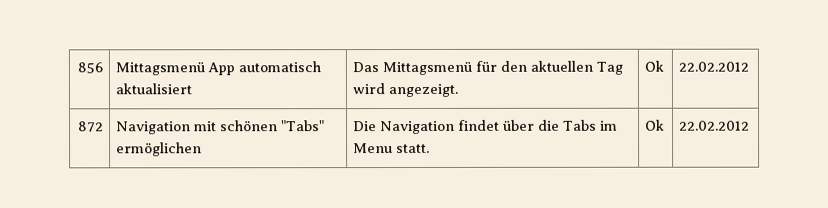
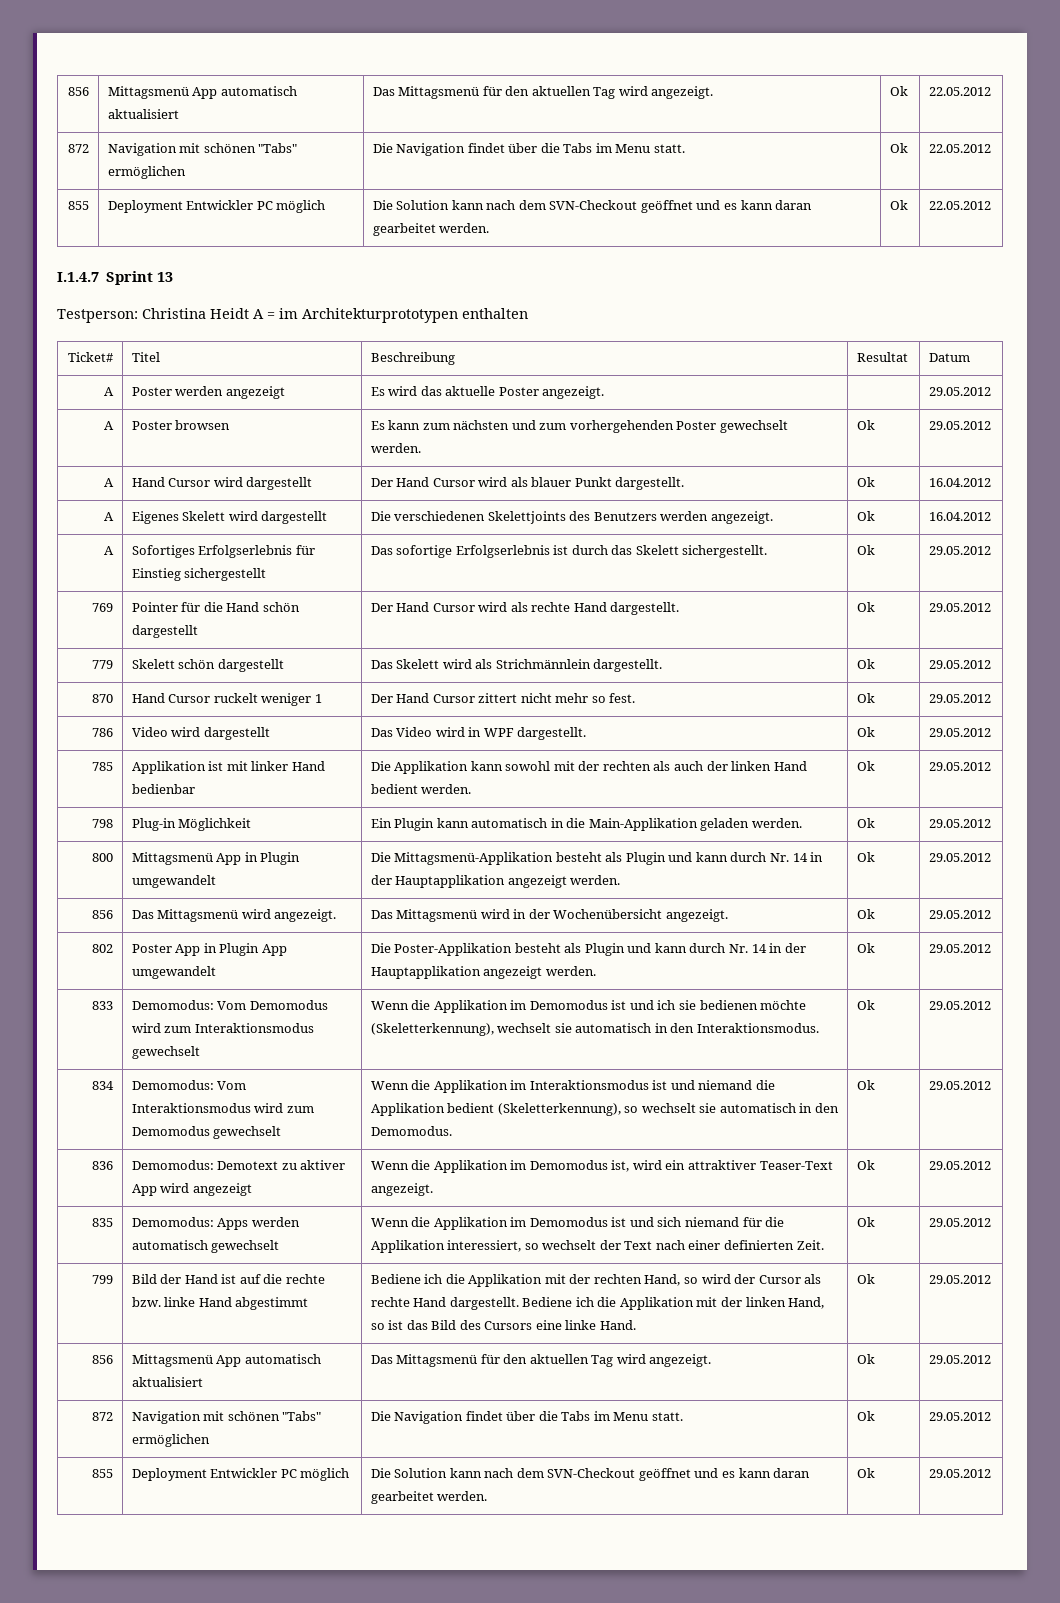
[678,61,750,72] 22.02.2012 -> [928,87,991,96] 22.05.2012
[679,120,751,131] 22.02.2012 -> [928,144,991,153] [68,201,90,210] [107,200,326,213] [372,200,813,213] [372,223,490,236] [889,200,908,210] [928,201,991,210] [57,271,174,285] [57,308,528,323] [68,352,114,362] [131,352,160,362] [370,352,455,365] [856,352,908,362] [928,353,970,362] [104,387,115,396] [131,386,285,399] [370,386,605,399] [928,387,991,396] [104,421,115,430] [131,420,231,430] [370,420,789,433] [370,443,421,453] [856,420,875,430] [928,421,991,430] [104,478,115,487] [131,477,313,490] [370,477,685,490] [856,477,875,487] [928,478,991,487] [104,512,115,521] [131,511,328,524] [370,511,773,524] [856,511,875,521] [928,512,991,521] [104,546,115,555] [131,545,315,558] [131,568,267,581] [370,545,768,558] [856,545,875,555] [928,546,991,555] [92,603,114,612] [131,602,300,612] [131,625,198,638] [370,602,680,615] [856,602,875,612] [928,603,991,612] [92,660,114,669] [131,659,284,672] [370,659,663,672] [856,659,875,669] [928,660,991,669] [92,694,114,703] [131,693,322,706] [370,693,636,703] [856,693,875,703] [928,694,991,703] [92,728,114,737] [131,727,270,740] [370,727,587,740] [856,727,875,737] [928,728,991,737] [92,762,114,771] [131,761,325,774] [131,784,195,794] [370,761,807,774] [370,784,472,794] [856,761,875,771] [928,762,991,771] [92,819,114,828] [131,818,252,831] [370,818,803,831] [856,818,875,828] [928,819,991,828] [92,853,114,862] [131,852,301,865] [131,875,216,888] [370,852,824,865] [370,875,621,888] [856,852,875,862] [928,853,991,862] [92,910,114,919] [131,909,337,922] [370,909,728,922] [856,909,875,919] [928,910,991,919] [92,944,114,953] [131,943,287,956] [131,966,216,979] [370,943,806,956] [370,966,596,979] [856,943,875,953] [928,944,991,953] [92,1001,114,1010] [131,1000,328,1010] [131,1023,314,1033] [131,1046,200,1059] [370,1000,807,1013] [370,1023,819,1036] [856,1000,875,1010] [928,1001,991,1010] [92,1081,115,1090] [131,1080,247,1090] [131,1103,314,1113] [131,1126,282,1139] [370,1080,776,1093] [370,1103,840,1116] [370,1126,452,1136] [856,1080,875,1090] [928,1081,991,1090] [92,1161,114,1170] [131,1160,346,1170] [131,1183,252,1196] [370,1160,833,1173] [370,1183,433,1196] [856,1160,875,1170] [928,1161,991,1170] [92,1218,114,1227] [131,1217,300,1230] [131,1240,280,1253] [370,1217,785,1230] [370,1240,824,1253] [856,1217,875,1227] [928,1218,991,1227] [92,1275,114,1284] [131,1274,325,1284] [131,1297,309,1310] [370,1274,822,1287] [370,1297,825,1310] [370,1320,637,1330] [856,1274,875,1284] [928,1275,991,1284] [92,1355,114,1364] [131,1354,321,1367] [131,1377,203,1387] [370,1354,712,1367] [856,1354,875,1364] [928,1355,991,1364] [92,1412,114,1421] [131,1411,322,1424] [131,1434,210,1447] [370,1411,684,1424] [856,1411,875,1421] [928,1412,991,1421] [92,1469,114,1478] [131,1468,350,1481] [370,1468,811,1481] [370,1491,488,1504] [856,1468,875,1478] [928,1469,991,1478] 22.05.2012 // 855 | Deployment Entwickler PC möglich | Die Solution kann nach dem SVN-Checkout geöffnet und es kann daran gearbeitet werden. | Ok | 22.05.2012 // I.1.4.7 Sprint 13 // Testperson: Christina Heidt A = im Architekturprototypen enthalten // Ticket# | Titel | Beschreibung | Resultat | Datum // A | Poster werden angezeigt | Es wird das aktuelle Poster angezeigt. | | 29.05.2012 // A | Poster browsen | Es kann zum nächsten und zum vorhergehenden Poster gewechselt werden. | Ok | 29.05.2012 // A | Hand Cursor wird dargestellt | Der Hand Cursor wird als blauer Punkt dargestellt. | Ok | 16.04.2012 // A | Eigenes Skelett wird dargestellt | Die verschiedenen Skelettjoints des Benutzers werden angezeigt. | Ok | 16.04.2012 // A | Sofortiges Erfolgserlebnis für Einstieg sichergestellt | Das sofortige Erfolgserlebnis ist durch das Skelett sichergestellt. | Ok | 29.05.2012 // 769 | Pointer für die Hand schön dargestellt | Der Hand Cursor wird als rechte Hand dargestellt. | Ok | 29.05.2012 // 779 | Skelett schön dargestellt | Das Skelett wird als Strichmännlein dargestellt. | Ok | 29.05.2012 // 870 | Hand Cursor ruckelt weniger 1 | Der Hand Cursor zittert nicht mehr so fest. | Ok | 29.05.2012 // 786 | Video wird dargestellt | Das Video wird in WPF dargestellt. | Ok | 29.05.2012 // 785 | Applikation ist mit linker Hand bedienbar | Die Applikation kann sowohl mit der rechten als auch der linken Hand bedient werden. | Ok | 29.05.2012 // 798 | Plug-in Möglichkeit | Ein Plugin kann automatisch in die Main-Applikation geladen werden. | Ok | 29.05.2012 // 800 | Mittagsmenü App in Plugin umgewandelt | Die Mittagsmenü-Applikation besteht als Plugin und kann durch Nr. 14 in der Hauptapplikation angezeigt werden. | Ok | 29.05.2012 // 856 | Das Mittagsmenü wird angezeigt. | Das Mittagsmenü wird in der Wochenübersicht angezeigt. | Ok | 29.05.2012 // 802 | Poster App in Plugin App umgewandelt | Die Poster-Applikation besteht als Plugin und kann durch Nr. 14 in der Hauptapplikation angezeigt werden. | Ok | 29.05.2012 // 833 | Demomodus: Vom Demomodus wird zum Interaktionsmodus gewechselt | Wenn die Applikation im Demomodus ist und ich sie bedienen möchte (Skeletterkennung), wechselt sie automatisch in den Interaktionsmodus. | Ok | 29.05.2012 // 834 | Demomodus: Vom Interaktionsmodus wird zum Demomodus gewechselt | Wenn die Applikation im Interaktionsmodus ist und niemand die Applikation bedient (Skeletterkennung), so wechselt sie automatisch in den Demomodus. | Ok | 29.05.2012 // 836 | Demomodus: Demotext zu aktiver App wird angezeigt | Wenn die Applikation im Demomodus ist, wird ein attraktiver Teaser-Text angezeigt. | Ok | 29.05.2012 // 835 | Demomodus: Apps werden automatisch gewechselt | Wenn die Applikation im Demomodus ist und sich niemand für die Applikation interessiert, so wechselt der Text nach einer definierten Zeit. | Ok | 29.05.2012 // 799 | Bild der Hand ist auf die rechte bzw. linke Hand abgestimmt | Bediene ich die Applikation mit der rechten Hand, so wird der Cursor als rechte Hand dargestellt. Bediene ich die Applikation mit der linken Hand, so ist das Bild des Cursors eine linke Hand. | Ok | 29.05.2012 // 856 | Mittagsmenü App automatisch aktualisiert | Das Mittagsmenü für den aktuellen Tag wird angezeigt. | Ok | 29.05.2012 // 872 | Navigation mit schönen "Tabs" ermöglichen | Die Navigation findet über die Tabs im Menu statt. | Ok | 29.05.2012 // 855 | Deployment Entwickler PC möglich | Die Solution kann nach dem SVN-Checkout geöffnet und es kann daran gearbeitet werden. | Ok | 29.05.2012

